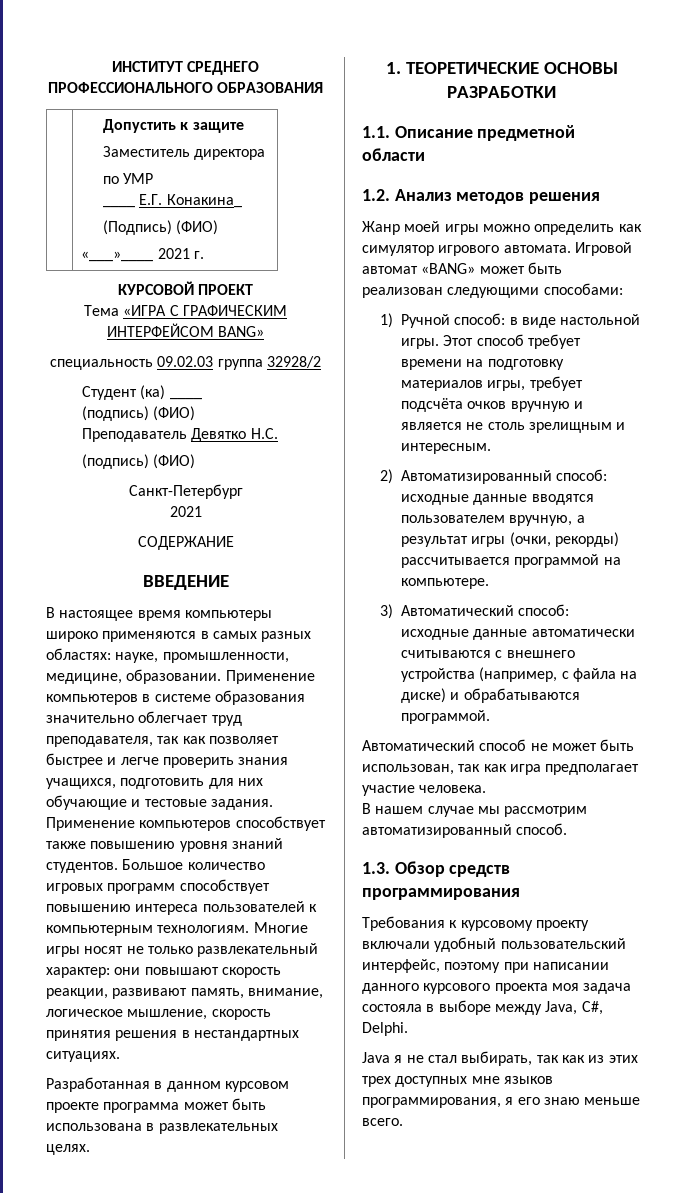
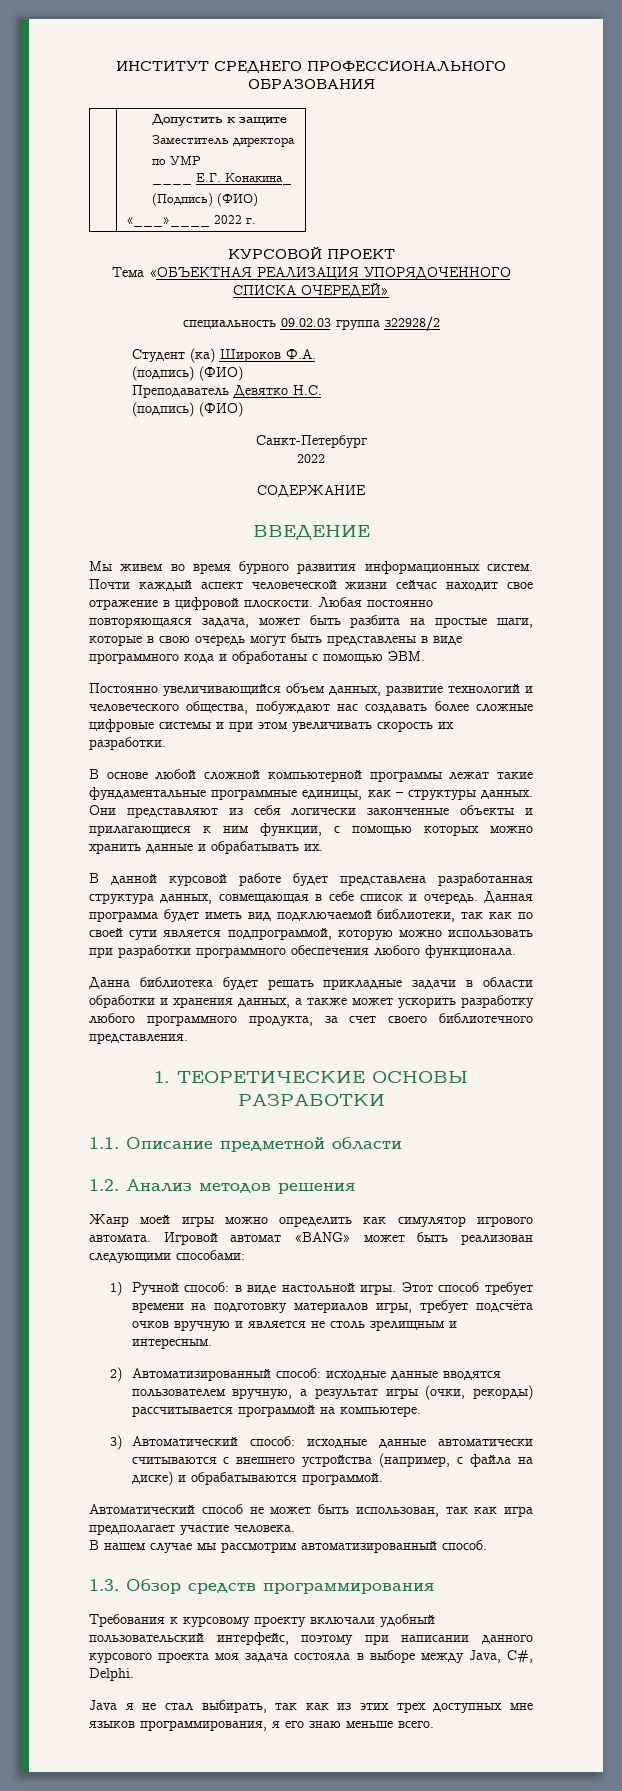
[157,248,190,259] 2021 -> [214,215,243,224] 2022
[123,305,287,316] [106,323,265,337] «ИГРА С ГРАФИЧЕСКИМ ИНТЕРФЕЙСОМ BANG» -> [148,267,511,279] [233,283,389,297] «ОБЪЕКТНАЯ РЕАЛИЗАЦИЯ УПОРЯДОЧЕННОГО СПИСКА ОЧЕРЕДЕЙ»
[266,356,321,368] 32928/2 -> [384,316,440,331] з22928/2
[169,397,202,400] ____ -> [219,349,316,362] Широков Ф.А.
[169,506,202,517] 2021 -> [297,454,325,463] 2022
[46,607,272,621] [46,631,312,642] [46,648,289,663] [46,669,315,684] [46,690,305,705] [46,711,242,726] [46,736,279,747] [46,753,289,768] [46,778,263,789] [46,795,273,810] [46,816,326,831] [46,838,283,852] [46,859,265,873] [46,879,270,894] [46,901,317,915] [46,922,308,936] [46,943,319,957] [46,967,281,978] [46,988,323,999] [46,1009,271,1020] [46,1030,299,1041] [46,1051,120,1062] [46,1077,289,1092] [46,1098,266,1113] [46,1123,278,1134] [46,1144,90,1155] В настоящее время компьютеры широко применяются в самых разных областях: науке, промышленности, медицине, образовании. Применение компьютеров в системе образования значительно облегчает труд преподавателя, так как позволяет быстрее и легче проверить знания учащихся, подготовить для них обучающие и тестовые задания. Применение компьютеров способствует также повышению уровня знаний студентов. Большое количество игровых программ способствует повышению интереса пользователей к компьютерным технологиям. Многие игры носят не только развлекательный характер: они повышают скорость реакции, развивают память, внимание, логическое мышление, скорость принятия решения в нестандартных ситуациях. // Разработанная в данном курсовом проекте программа может быть использована в развлекательных целях. -> [89,561,533,574] [89,579,533,591] [89,597,433,610] [89,615,533,628] [89,633,462,646] [89,651,425,664] [89,683,533,696] [89,701,533,714] [89,719,454,732] [89,737,166,750] [89,769,533,782] [89,787,534,800] [89,805,533,818] [89,823,533,836] [89,841,323,854] [89,873,533,886] [89,891,533,904] [89,909,533,922] [89,928,533,940] [89,945,516,958] [89,977,533,990] [89,995,534,1008] [89,1013,533,1026] [89,1033,188,1044] Мы живем во время бурного развития информационных систем. Почти каждый аспект человеческой жизни сейчас находит свое отражение в цифровой плоскости. Любая постоянно повторяющаяся задача, может быть разбита на простые шаги, которые в свою очередь могут быть представлены в виде программного кода и обработаны с помощью ЭВМ. // Постоянно увеличивающийся объем данных, развитие технологий и человеческого общества, побуждают нас создавать более сложные цифровые системы и при этом увеличивать скорость их разработки. // В основе любой сложной компьютерной программы лежат такие фундаментальные программные единицы, как – структуры данных. Они представляют из себя логически законченные объекты и прилагающиеся к ним функции, с помощью которых можно хранить данные и обрабатывать их. // В данной курсовой работе будет представлена разработанная структура данных, совмещающая в себе список и очередь. Данная программа будет иметь вид подключаемой библиотеки, так как по своей сути является подпрограммой, которую можно использовать при разработки программного обеспечения любого функционала. // Данна библиотека будет решать прикладные задачи в области обработки и хранения данных, а также может ускорить разработку любого программного продукта, за счет своего библиотечного представления.

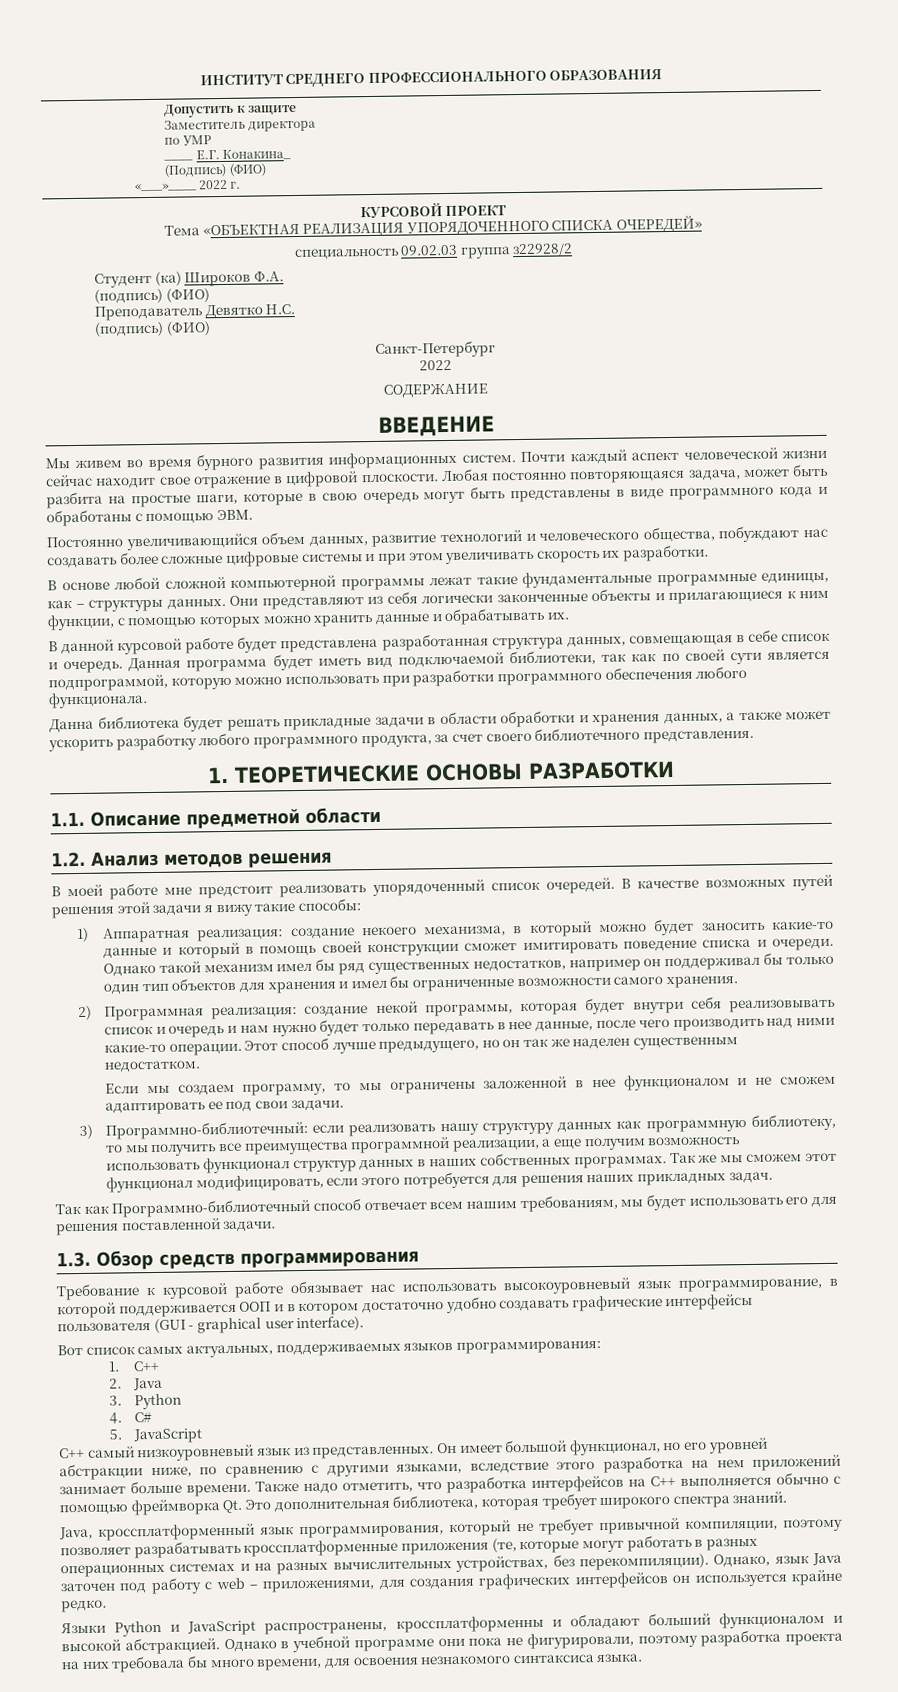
[89,1214,533,1227] [89,1232,533,1245] [89,1250,245,1263] [110,1281,534,1296] [131,1300,533,1313] [131,1320,457,1331] [131,1338,212,1349] [110,1367,501,1382] [131,1385,533,1400] [131,1405,421,1417] [110,1435,534,1450] [131,1453,533,1468] [131,1471,383,1486] [89,1504,533,1517] [89,1524,295,1535] [89,1540,487,1553] [89,1579,434,1594] [89,1614,435,1627] [89,1632,533,1645] [89,1650,533,1663] [89,1668,134,1681] [89,1700,533,1713] [89,1720,434,1731] Жанр моей игры можно определить как симулятор игрового автомата. Игровой автомат «BANG» может быть реализован следующими способами: // 1) Ручной способ: в виде настольной игры. Этот способ требует времени на подготовку материалов игры, требует подсчёта очков вручную и является не столь зрелищным и интересным. // 2) Автоматизированный способ: исходные данные вводятся пользователем вручную, а результат игры (очки, рекорды) рассчитывается программой на компьютере. // 3) Автоматический способ: исходные данные автоматически считываются с внешнего устройства (например, с файла на диске) и обрабатываются программой. // Автоматический способ не может быть использован, так как игра предполагает участие человека. // В нашем случае мы рассмотрим автоматизированный способ. // 1.3. Обзор средств программирования // Требования к курсовому проекту включали удобный пользовательский интерфейс, поэтому при написании данного курсового проекта моя задача состояла в выборе между Java, C#, Delphi. // Java я не стал выбирать, так как из этих трех доступных мне языков программирования, я его знаю меньше всего. -> [51,874,834,900] [51,898,361,919] [77,918,834,943] [102,937,834,959] [102,952,834,977] [102,975,739,995] [78,996,836,1021] [103,1017,835,1038] [103,1036,739,1056] [103,1060,201,1073] [104,1074,837,1096] [104,1099,344,1115] [79,1113,836,1140] [104,1136,741,1157] [105,1152,837,1174] [105,1171,773,1193] [55,1193,837,1218] [56,1218,277,1236] [56,1250,419,1270] [56,1277,838,1301] [57,1293,754,1319] [57,1316,365,1334] [57,1340,601,1358] [107,1360,161,1372] [108,1377,164,1391] [108,1393,183,1410] [108,1412,153,1424] [108,1428,203,1444] [59,1437,768,1462] [59,1454,841,1481] [59,1471,841,1497] [59,1491,788,1516] [59,1517,843,1541] [60,1534,758,1559] [60,1552,843,1578] [60,1569,842,1595] [61,1599,107,1613] [61,1612,844,1637] [61,1629,843,1655] [61,1653,643,1673] В моей работе мне предстоит реализовать упорядоченный список очередей. В качестве возможных путей решения этой задачи я вижу такие способы: // 1) Аппаратная реализация: создание некоего механизма, в который можно будет заносить какие-то данные и который в помощь своей конструкции сможет имитировать поведение списка и очереди. Однако такой механизм имел бы ряд существенных недостатков, например он поддерживал бы только один тип объектов для хранения и имел бы ограниченные возможности самого хранения. // 2) Программная реализация: создание некой программы, которая будет внутри себя реализовывать список и очередь и нам нужно будет только передавать в нее данные, после чего производить над ними какие-то операции. Этот способ лучше предыдущего, но он так же наделен существенным недостатком. // Если мы создаем программу, то мы ограничены заложенной в нее функционалом и не сможем адаптировать ее под свои задачи. // 3) Программно-библиотечный: если реализовать нашу структуру данных как программную библиотеку, то мы получить все преимущества программной реализации, а еще получим возможность использовать функционал структур данных в наших собственных программах. Так же мы сможем этот функционал модифицировать, если этого потребуется для решения наших прикладных задач. // Так как Программно-библиотечный способ отвечает всем нашим требованиям, мы будет использовать его для решения поставленной задачи. // 1.3. Обзор средств программирования // Требование к курсовой работе обязывает нас использовать высокоуровневый язык программирование, в которой поддерживается ООП и в котором достаточно удобно создавать графические интерфейсы пользователя (GUI - graphical user interface). // Вот список самых актуальных, поддерживаемых языков программирования: // 1. C++ // 2. Java // 3. Python // 4. C# // 5. JavaScript // C++ самый низкоуровневый язык из представленных. Он имеет большой функционал, но его уровней абстракции ниже, по сравнению с другими языками, вследствие этого разработка на нем приложений занимает больше времени. Также надо отметить, что разработка интерфейсов на С++ выполняется обычно с помощью фреймворка Qt. Это дополнительная библиотека, которая требует широкого спектра знаний. // Java, кроссплатформенный язык программирования, который не требует привычной компиляции, поэтому позволяет разрабатывать кроссплатформенные приложения (те, которые могут работать в разных операционных системах и на разных вычислительных устройствах, без перекомпиляции). Однако, язык Java заточен под работу с web – приложениями, для создания графических интерфейсов он используется крайне редко. // Языки Python и JavaScript распространены, кроссплатформенны и обладают больший функционалом и высокой абстракцией. Однако в учебной программе они пока не фигурировали, поэтому разработка проекта на них требовала бы много времени, для освоения незнакомого синтаксиса языка.

